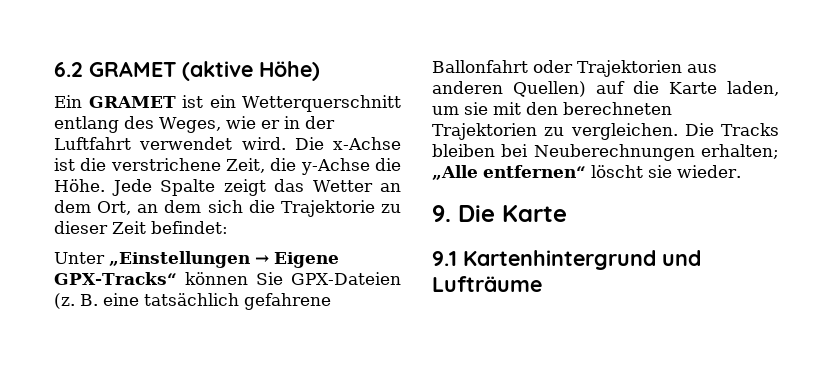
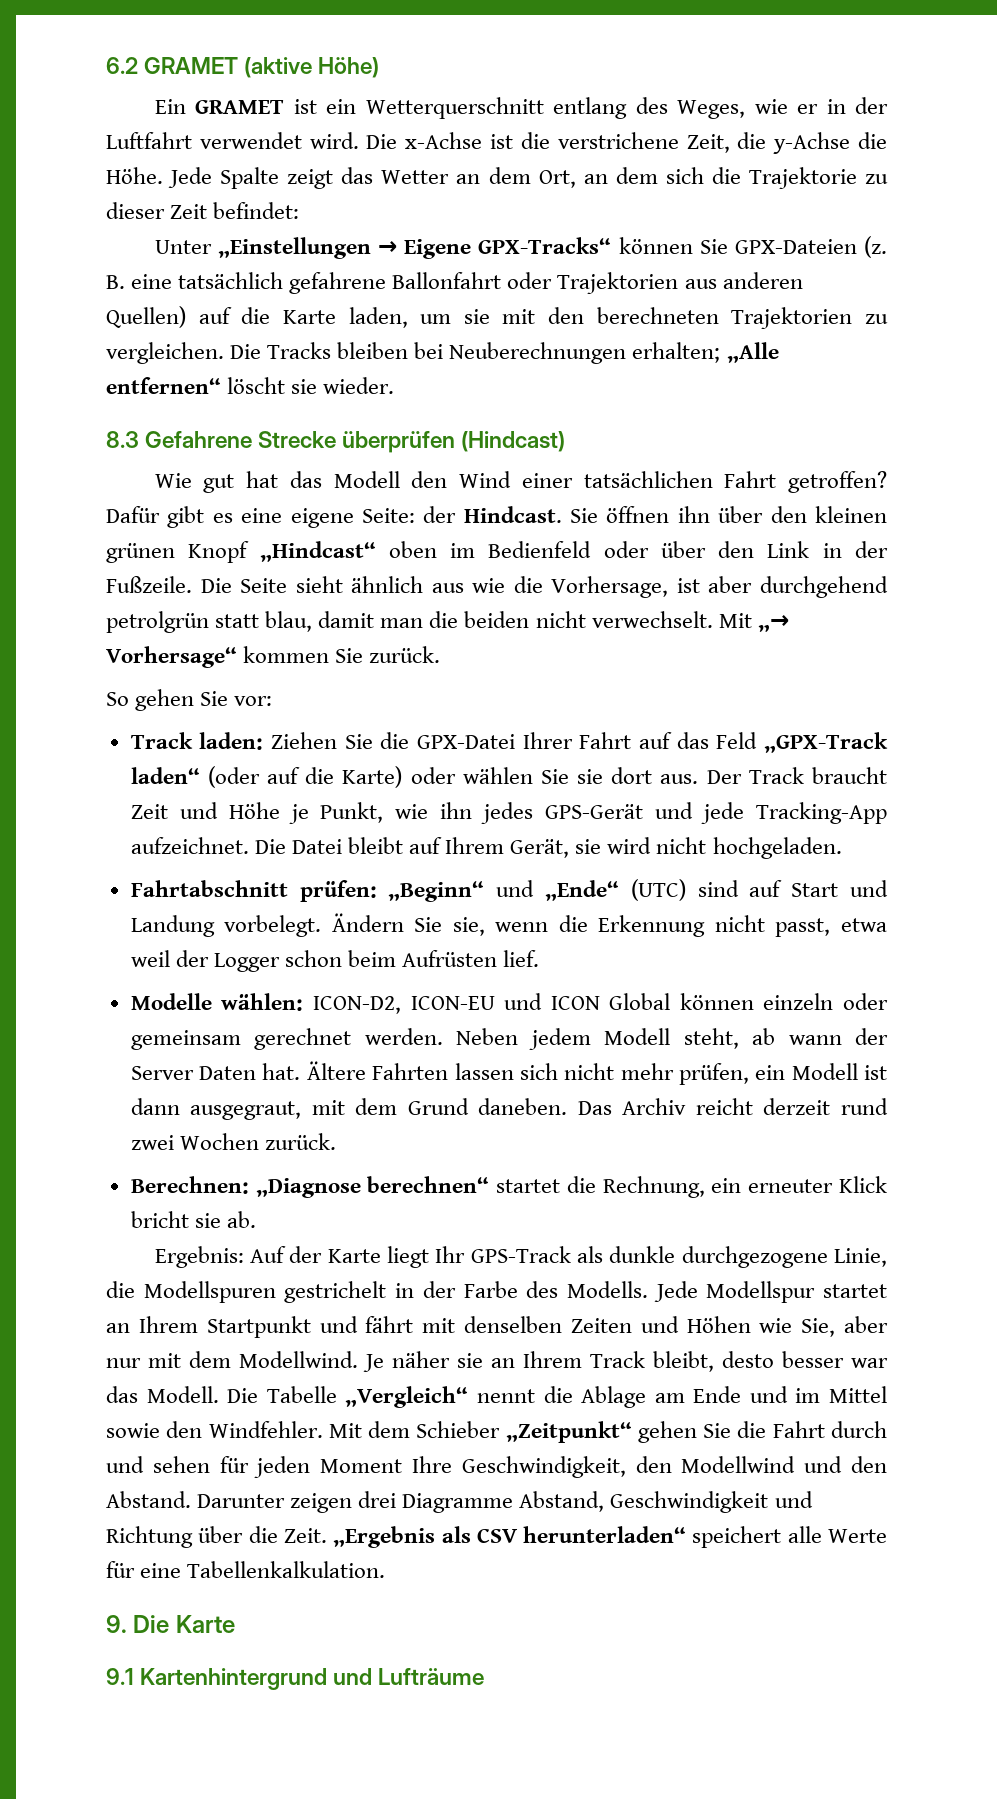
(741, 171) none -> [106,431,566,453] [154,471,888,493] [106,506,887,528] [106,541,888,563] [106,576,888,598] [106,611,789,633] [106,646,441,668] [106,689,273,711] [130,732,888,753] [130,766,887,788] [130,802,887,824] [130,837,842,859] [130,879,888,902] [130,913,887,937] [130,950,540,972] [130,993,888,1014] [130,1028,888,1050] [130,1061,887,1085] [130,1098,888,1120] [130,1133,336,1150] [130,1176,887,1198] [130,1211,256,1228] [154,1246,887,1268] [106,1281,887,1303] [106,1316,889,1338] [106,1351,888,1372] [106,1386,888,1408] [106,1421,887,1443] [106,1456,887,1478] [106,1491,813,1513] [106,1526,887,1548] [106,1561,386,1578] // 8.3 Gefahrene Strecke überprüfen (Hindcast) // Wie gut hat das Modell den Wind einer tatsächlichen Fahrt getroffen? Dafür gibt es eine eigene Seite: der Hindcast. Sie öffnen ihn über den kleinen grünen Knopf „Hindcast“ oben im Bedienfeld oder über den Link in der Fußzeile. Die Seite sieht ähnlich aus wie die Vorhersage, ist aber durchgehend petrolgrün statt blau, damit man die beiden nicht verwechselt. Mit „→ Vorhersage“ kommen Sie zurück. // So gehen Sie vor: // Track laden: Ziehen Sie die GPX-Datei Ihrer Fahrt auf das Feld „GPX-Track laden“ (oder auf die Karte) oder wählen Sie sie dort aus. Der Track braucht Zeit und Höhe je Punkt, wie ihn jedes GPS-Gerät und jede Tracking-App aufzeichnet. Die Datei bleibt auf Ihrem Gerät, sie wird nicht hochgeladen. // Fahrtabschnitt prüfen: „Beginn“ und „Ende“ (UTC) sind auf Start und Landung vorbelegt. Ändern Sie sie, wenn die Erkennung nicht passt, etwa weil der Logger schon beim Aufrüsten lief. // Modelle wählen: ICON-D2, ICON-EU und ICON Global können einzeln oder gemeinsam gerechnet werden. Neben jedem Modell steht, ab wann der Server Daten hat. Ältere Fahrten lassen sich nicht mehr prüfen, ein Modell ist dann ausgegraut, mit dem Grund daneben. Das Archiv reicht derzeit rund zwei Wochen zurück. // Berechnen: „Diagnose berechnen“ startet die Rechnung, ein erneuter Klick bricht sie ab. // Ergebnis: Auf der Karte liegt Ihr GPS-Track als dunkle durchgezogene Linie, die Modellspuren gestrichelt in der Farbe des Modells. Jede Modellspur startet an Ihrem Startpunkt und fährt mit denselben Zeiten und Höhen wie Sie, aber nur mit dem Modellwind. Je näher sie an Ihrem Track bleibt, desto besser war das Modell. Die Tabelle „Vergleich“ nennt die Ablage am Ende und im Mittel sowie den Windfehler. Mit dem Schieber „Zeitpunkt“ gehen Sie die Fahrt durch und sehen für jeden Moment Ihre Geschwindigkeit, den Modellwind und den Abstand. Darunter zeigen drei Diagramme Abstand, Geschwindigkeit und Richtung über die Zeit. „Ergebnis als CSV herunterladen“ speichert alle Werte für eine Tabellenkalkulation.

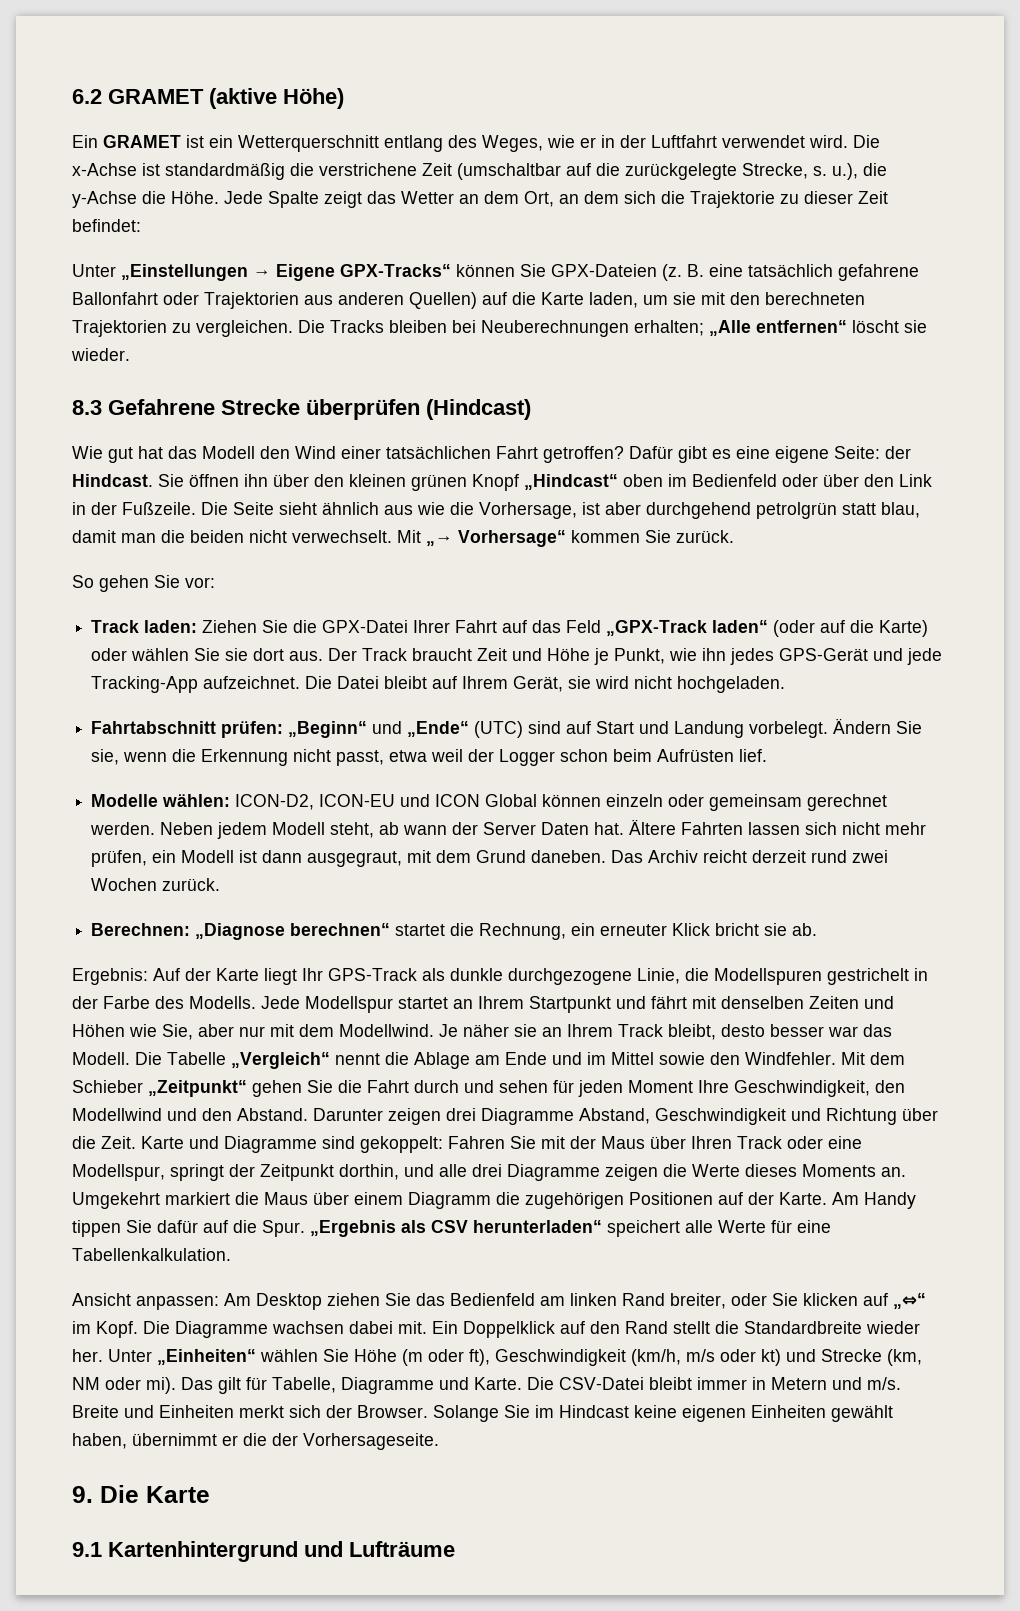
(514, 141) none -> [165,163,285,180] standardmäßig
[686,134,730,153] Zeit, -> [422,163,858,180] Zeit (umschaltbar auf die zurückgelegte Strecke, s. u.),
(327, 1535) none -> [141,1136,862,1153] [72,1164,906,1181] [72,1192,916,1209] [72,1220,305,1237] Karte und Diagramme sind gekoppelt: Fahren Sie mit der Maus über Ihren Track oder eine Modellspur, springt der Zeitpunkt dorthin, und alle drei Diagramme zeigen die Werte dieses Moments an. Umgekehrt markiert die Maus über einem Diagramm die zugehörigen Positionen auf der Karte. Am Handy tippen Sie dafür auf die Spur.
(386, 1569) none -> [72,1293,926,1310] [72,1321,920,1338] [72,1349,922,1366] [72,1377,901,1394] [72,1405,893,1422] [72,1433,439,1450] // Ansicht anpassen: Am Desktop ziehen Sie das Bedienfeld am linken Rand breiter, oder Sie klicken auf „⇔“ im Kopf. Die Diagramme wachsen dabei mit. Ein Doppelklick auf den Rand stellt die Standardbreite wieder her. Unter „Einheiten“ wählen Sie Höhe (m oder ft), Geschwindigkeit (km/h, m/s oder kt) und Strecke (km, NM oder mi). Das gilt für Tabelle, Diagramme und Karte. Die CSV-Datei bleibt immer in Metern und m/s. Breite und Einheiten merkt sich der Browser. Solange Sie im Hindcast keine eigenen Einheiten gewählt haben, übernimmt er die der Vorhersageseite.

